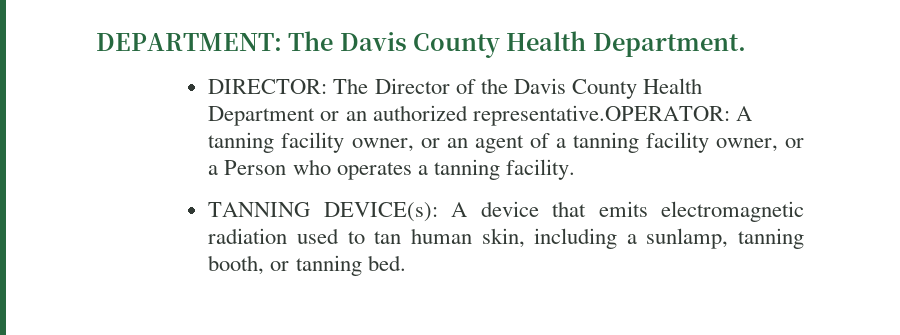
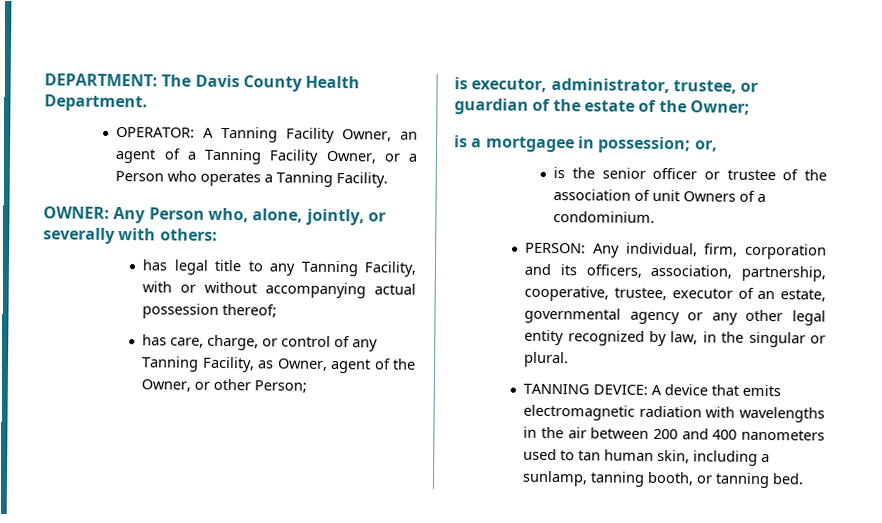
[208,78,702,99] [208,105,752,126] [208,132,440,153] DIRECTOR: The Director of the Davis County Health Department or an authorized representative.OPERATOR: A tanning facility owner, or -> [116,126,393,144] OPERATOR: A Tanning Facility Owner,
[572,132,778,153] tanning facility owner, -> [204,148,377,165] Tanning Facility Owner,
[433,159,575,180] tanning facility. -> [276,171,389,188] [43,206,386,226] [43,227,218,244] [142,259,416,277] [142,281,416,299] [142,303,278,319] [142,334,379,352] [141,356,417,374] [141,378,308,393] [454,77,759,94] [454,98,750,115] [454,135,718,154] [553,167,827,181] [553,189,767,203] [553,211,656,223] [525,242,827,260] [524,263,826,282] [524,285,826,302] [524,307,826,326] [524,329,826,348] [524,351,570,368] Tanning Facility. // OWNER: Any Person who, alone, jointly, or severally with others: // has legal title to any Tanning Facility, with or without accompanying actual possession thereof; // has care, charge, or control of any Tanning Facility, as Owner, agent of the Owner, or other Person; // is executor, administrator, trustee, or guardian of the estate of the Owner; // is a mortgagee in possession; or, // is the senior officer or trustee of the association of unit Owners of a condominium. // PERSON: Any individual, firm, corporation and its officers, association, partnership, cooperative, trustee, executor of an estate, governmental agency or any other legal entity recognized by law, in the singular or plural.
[323,202,438,222] DEVICE(s): -> [593,384,649,395] DEVICE:
(288, 236) none -> [705,406,825,423] [523,426,825,441] with wavelengths in the air between 200 and 400 nanometers

